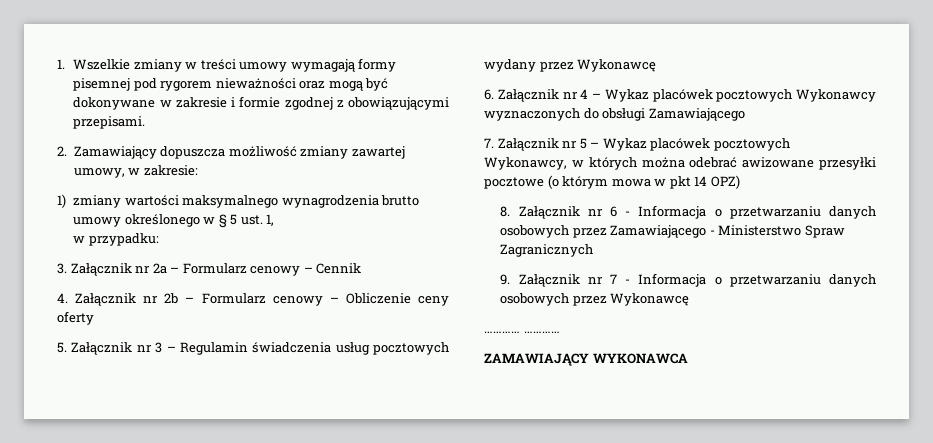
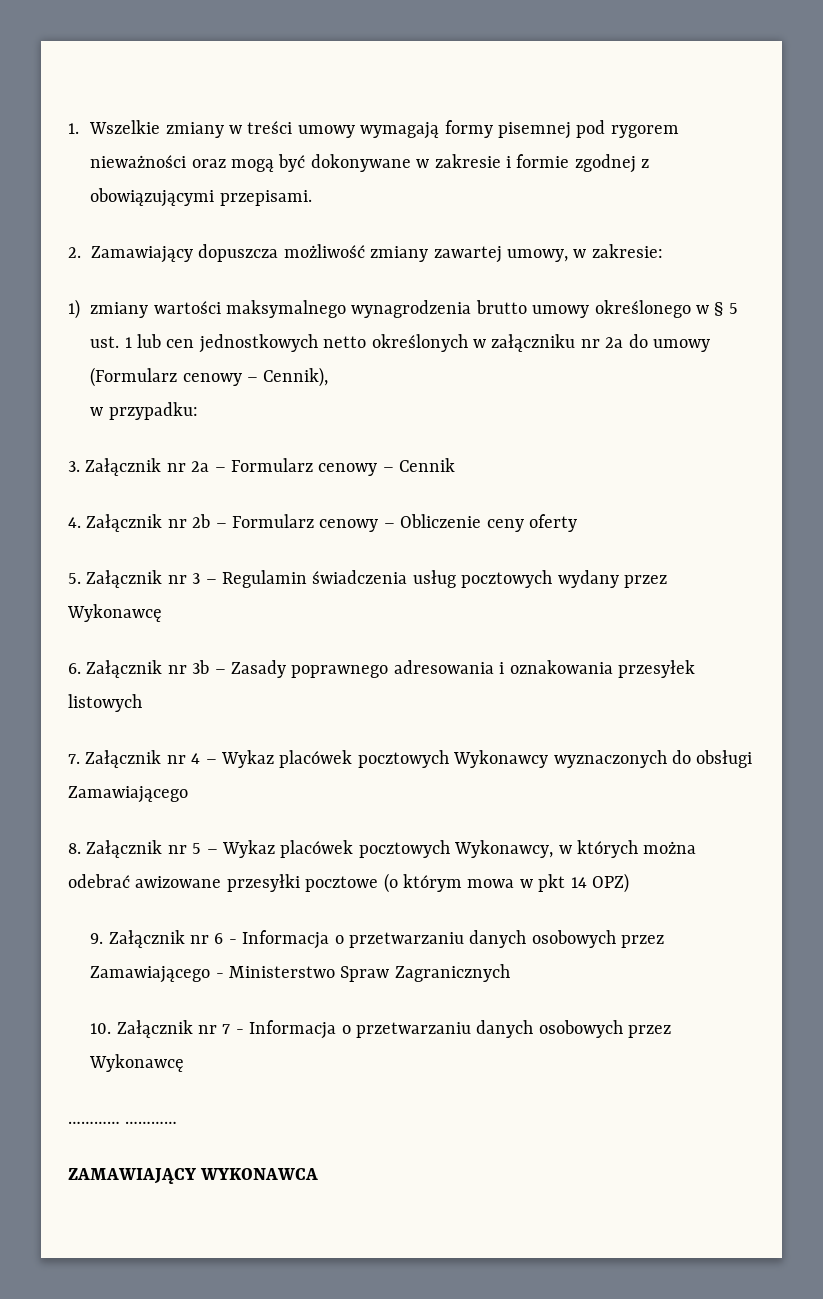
[266,214,275,226] 1, -> [124,334,710,353] [90,367,329,387] 1 lub cen jednostkowych netto określonych w załączniku nr 2a do umowy (Formularz cenowy – Cennik),
(578, 95) none -> [192,660,695,678] [68,694,142,712] [68,750,186,768] 3b – Zasady poprawnego adresowania i oznakowania przesyłek listowych // 7. Załącznik nr
[484,138,494,148] 7. -> [68,843,81,854] 8.
[500,206,511,217] 8. -> [90,933,104,944] 9.
[500,274,511,285] 9. -> [90,1023,112,1034] 10.

